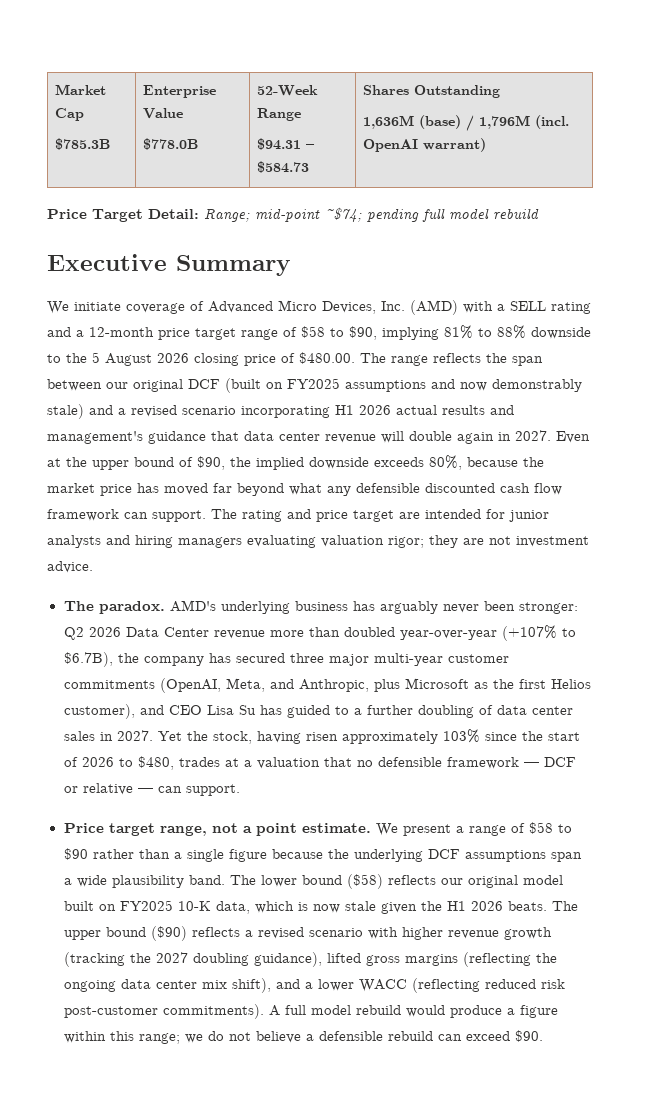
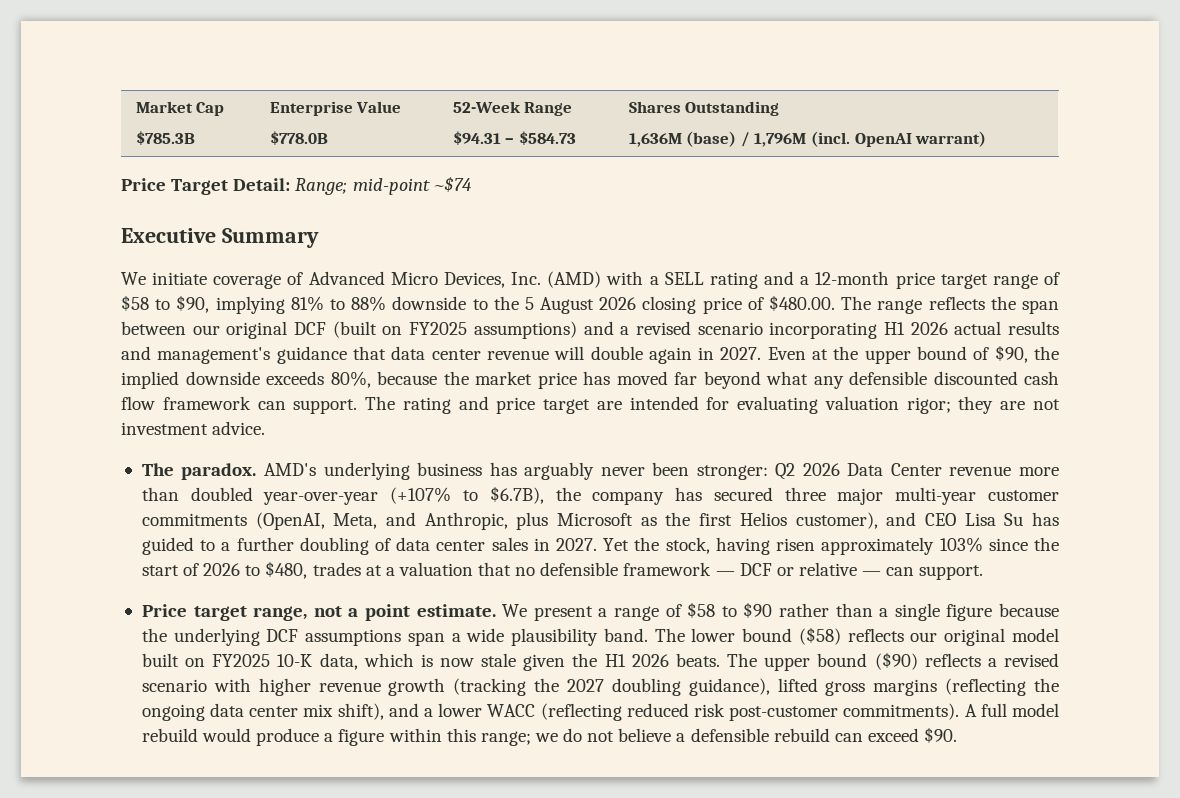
[324,207,539,222] ~$74; pending full model rebuild -> [433,176,471,192] ~$74
[345,379,582,392] [47,404,84,419] assumptions and now demonstrably stale) -> [473,321,577,339] assumptions)
[509,510,549,522] [47,535,242,548] junior analysts and hiring managers -> (730, 403) none

